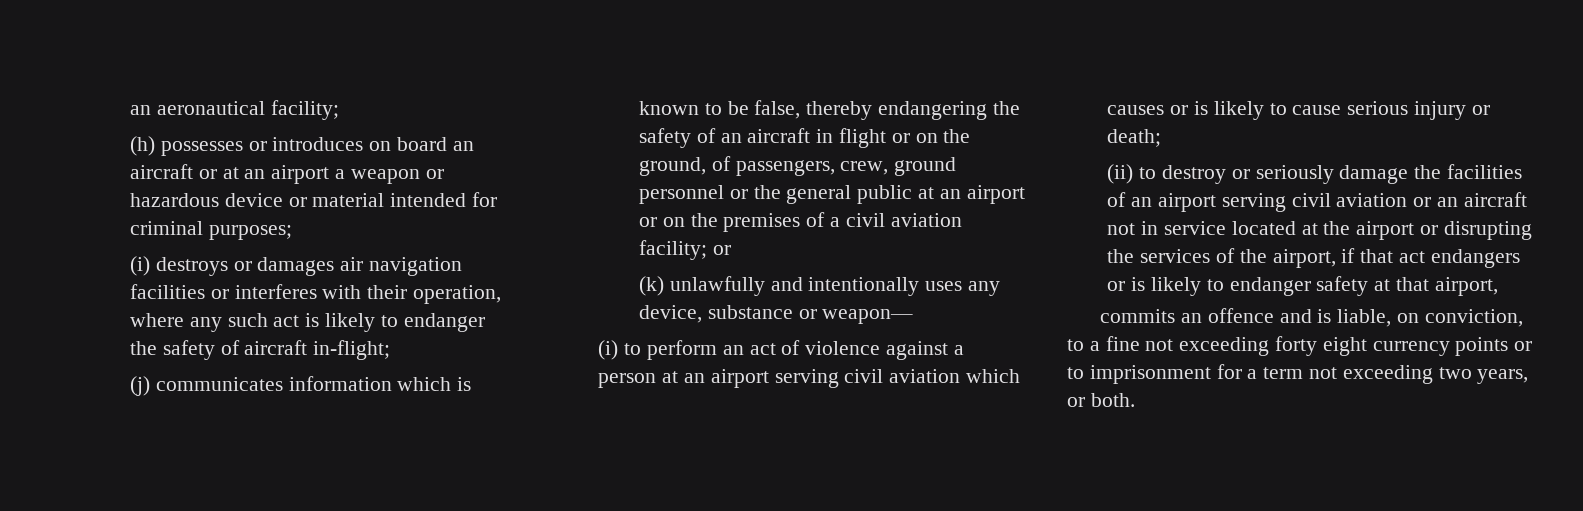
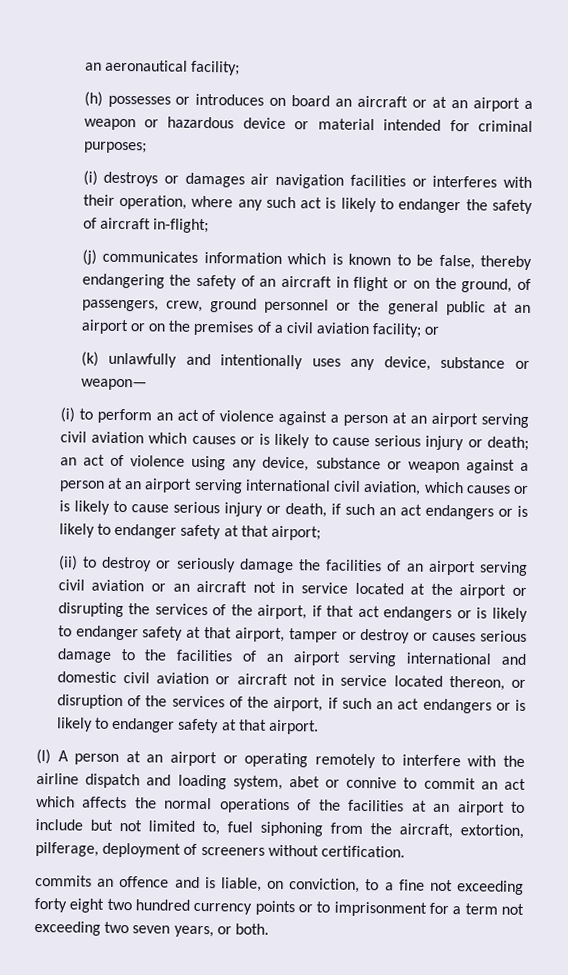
(1162, 138) none -> [59,454,529,474] [58,477,529,496] [58,500,528,520] [58,523,321,541] an act of violence using any device, substance or weapon against a person at an airport serving international civil aviation, which causes or is likely to cause serious injury or death, if such an act endangers or is likely to endanger safety at that airport;
(1498, 286) none -> [288,628,528,644] [56,648,526,667] [56,671,526,691] [56,694,526,714] [56,717,319,735] [36,748,525,769] [36,772,526,791] [36,795,525,816] [35,818,524,839] [35,841,405,858] tamper or destroy or causes serious damage to the facilities of an airport serving international and domestic civil aviation or aircraft not in service located thereon, or disruption of the services of the airport, if such an act endangers or is likely to endanger safety at that airport. // (l) A person at an airport or operating remotely to interfere with the airline dispatch and loading system, abet or connive to commit an act which affects the normal operations of the facilities at an airport to include but not limited to, fuel siphoning from the aircraft, extortion, pilferage, deployment of screeners without certification.
(1367, 346) none -> [106,898,190,911] two hundred
(1472, 373) none -> [132,925,171,934] seven

